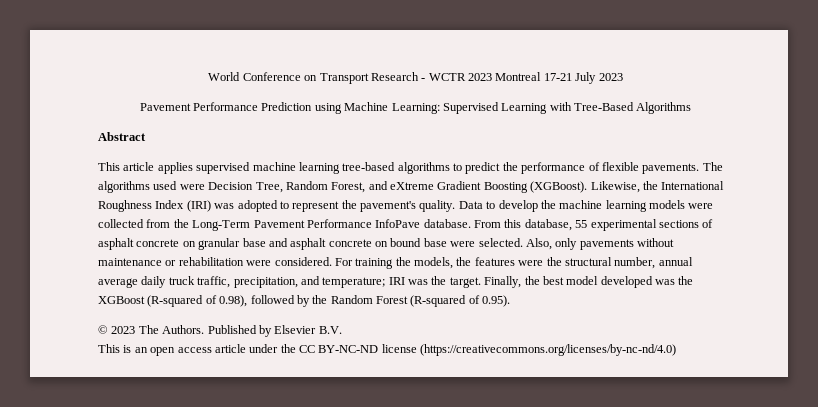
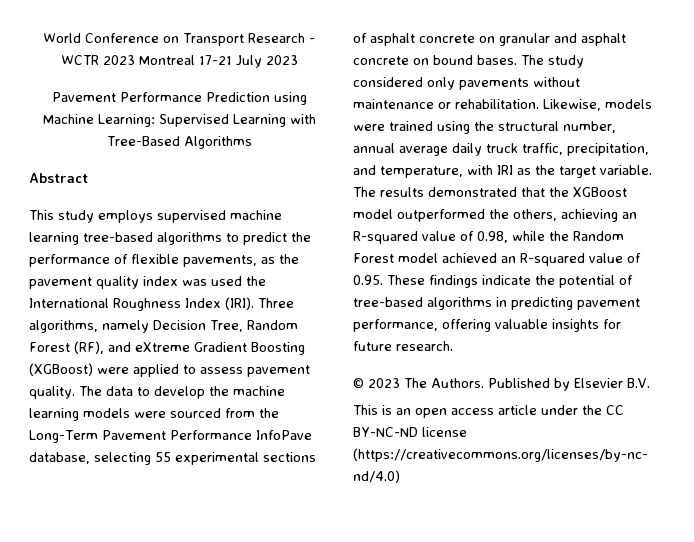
[123,162,193,174] article applies -> [58,210,153,223] study employs
[642,162,723,174] [98,181,205,193] pavements. The algorithms used were -> [183,254,299,267] [29,276,266,289] [29,297,294,311] [29,320,149,333] pavements, as the pavement quality index was used the International Roughness Index (IRI). Three algorithms, namely
[331,182,366,193] Forest, -> [29,341,104,354] Forest (RF),
[530,181,725,193] [98,200,483,212] (XGBoost). Likewise, the International Roughness Index (IRI) was adopted to represent the pavement's quality. Data -> [29,363,310,377] [29,386,133,399] (XGBoost) were applied to assess pavement quality. The data
[98,219,144,228] collected -> [170,408,221,418] sourced
[423,219,572,231] database. From this database, -> [29,452,151,465] database, selecting
[242,238,266,247] base -> (550, 39) none
[423,238,552,250] base were selected. Also, -> [477,55,584,68] [353,77,423,87] bases. The study considered
[178,257,544,269] rehabilitation were considered. For training the models, the features were -> [455,99,652,111] [353,121,470,134] rehabilitation. Likewise, models were trained using
[322,276,694,288] [98,295,511,307] temperature; IRI was the target. Finally, the best model developed was the XGBoost (R-squared of 0.98), followed by the Random Forest (R-squared of 0.95). -> [380,165,652,178] [353,187,627,197] [353,209,637,222] [353,231,624,244] [353,253,641,266] [353,275,633,288] [353,297,640,310] [353,319,621,332] [353,341,453,351] temperature, with IRI as the target variable. The results demonstrated that the XGBoost model outperformed the others, achieving an R-squared value of 0.98, while the Random Forest model achieved an R-squared value of 0.95. These findings indicate the potential of tree-based algorithms in predicting pavement performance, offering valuable insights for future research.

